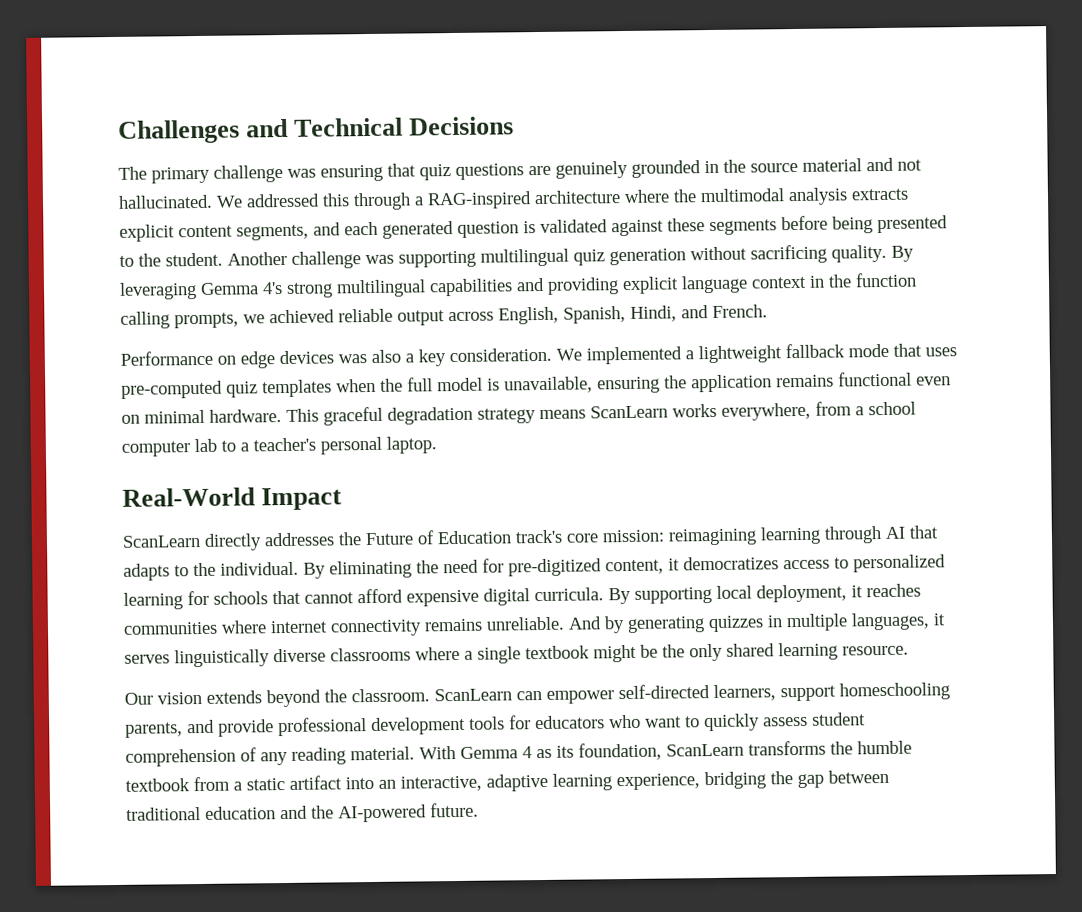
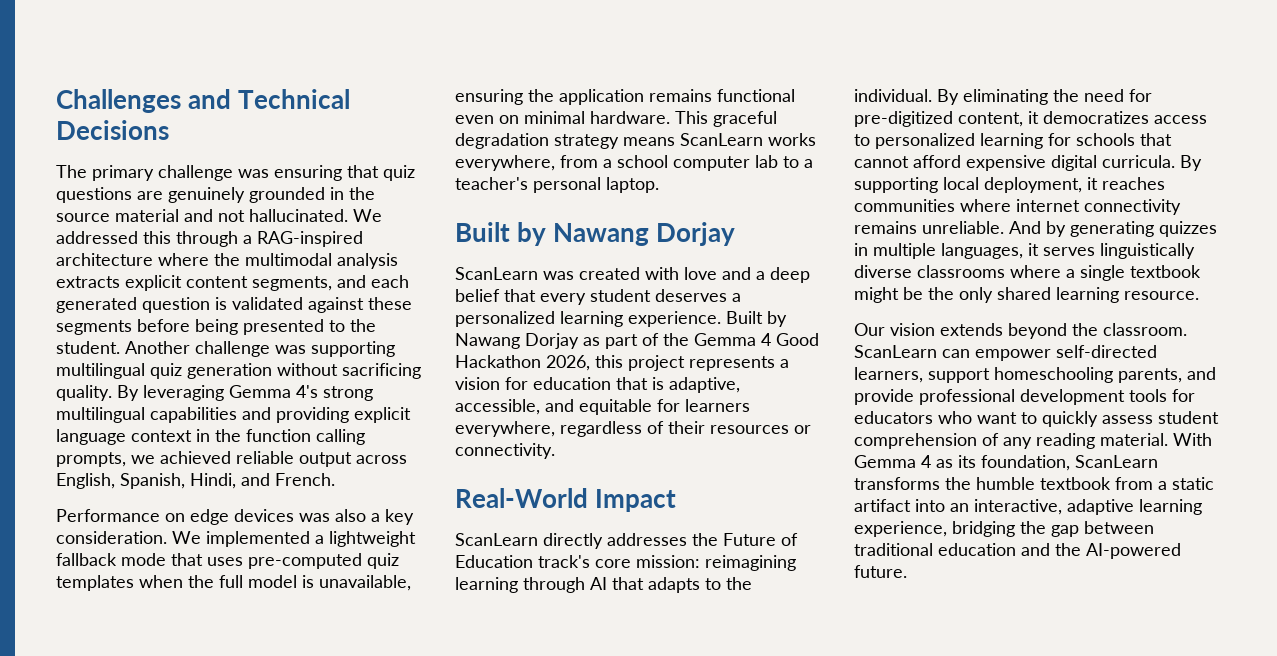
(437, 445) none -> [455,222,735,246] [455,267,810,283] [455,289,741,305] [455,311,787,327] [455,333,819,349] [455,355,789,371] [455,377,740,393] [455,399,750,415] [455,421,811,437] [455,443,555,459] // Built by Nawang Dorjay // ScanLearn was created with love and a deep belief that every student deserves a personalized learning experience. Built by Nawang Dorjay as part of the Gemma 4 Good Hackathon 2026, this project represents a vision for education that is adaptive, accessible, and equitable for learners everywhere, regardless of their resources or connectivity.

